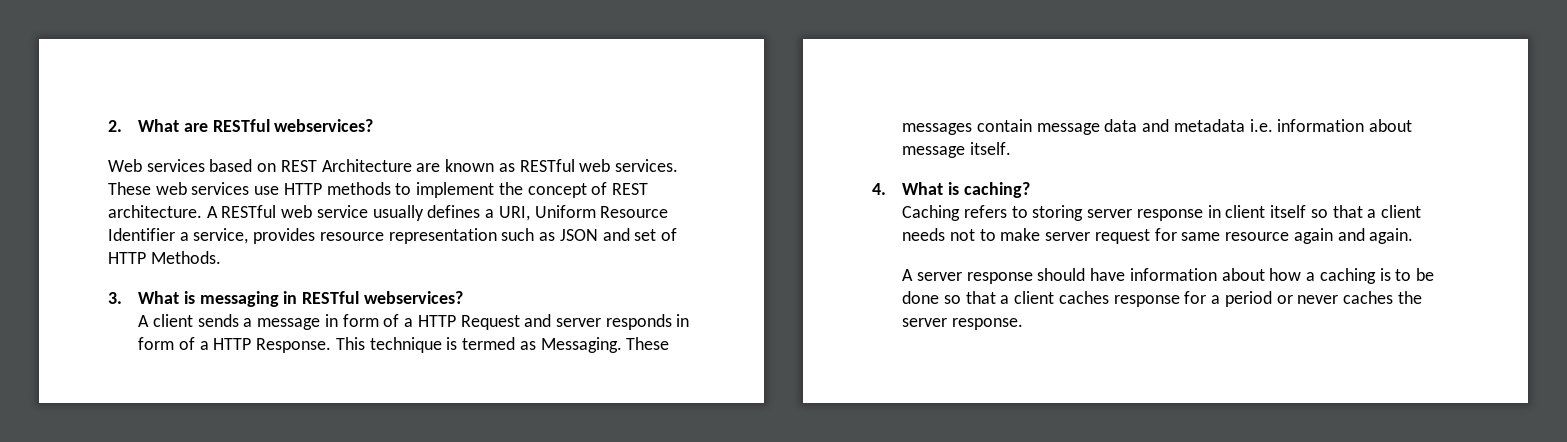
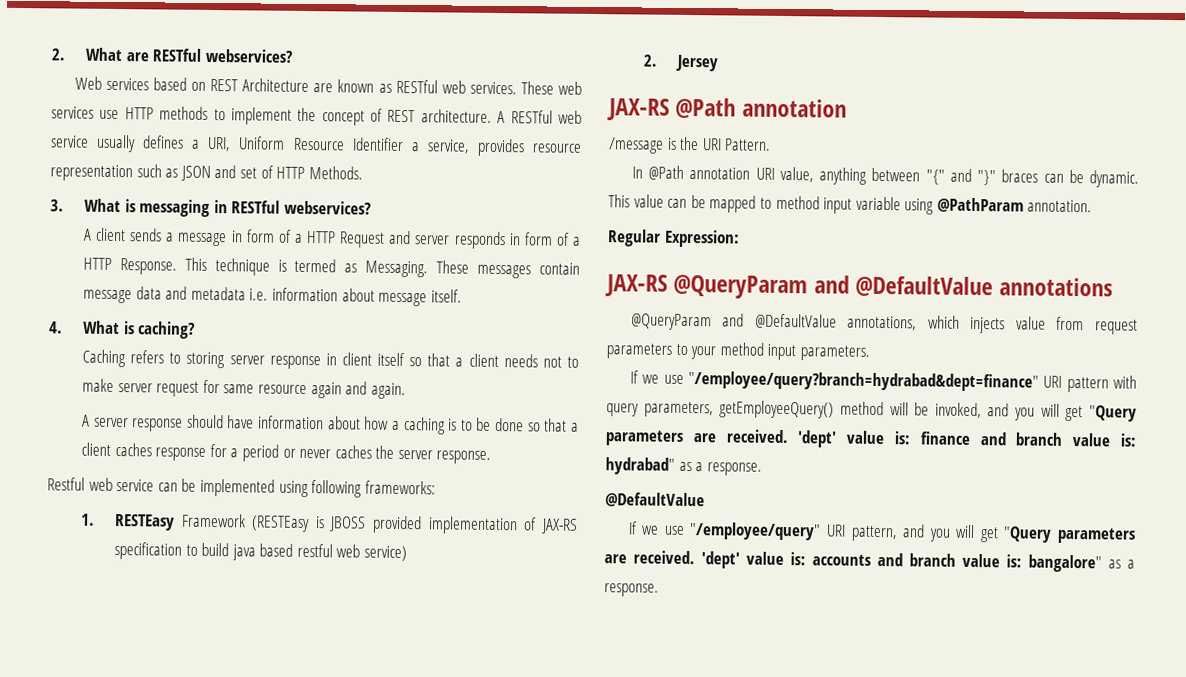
(1024, 324) none -> [47,477,436,498] [80,513,578,535] [113,541,408,562] [642,54,718,72] [607,97,847,121] [608,136,772,154] [631,165,1139,188] [608,194,1093,215] [607,229,740,248] [605,274,1113,300] [630,313,1138,335] [606,342,870,361] [629,370,1137,393] [606,400,1137,422] [605,429,1137,448] [605,457,762,476] [605,492,705,508] [627,521,1136,544] [604,550,1135,573] [604,583,659,597] // Restful web service can be implemented using following frameworks: // 1. RESTEasy Framework (RESTEasy is JBOSS provided implementation of JAX-RS specification to build java based restful web service) // 2. Jersey // JAX-RS @Path annotation // /message is the URI Pattern. // In @Path annotation URI value, anything between "{" and "}" braces can be dynamic. This value can be mapped to method input variable using @PathParam annotation. // Regular Expression: // JAX-RS @QueryParam and @DefaultValue annotations // @QueryParam and @DefaultValue annotations, which injects value from request parameters to your method input parameters. // If we use "/employee/query?branch=hydrabad&dept=finance" URI pattern with query parameters, getEmployeeQuery() method will be invoked, and you will get "Query parameters are received. 'dept' value is: finance and branch value is: hydrabad" as a response. // @DefaultValue // If we use "/employee/query" URI pattern, and you will get "Query parameters are received. 'dept' value is: accounts and branch value is: bangalore" as a response.

